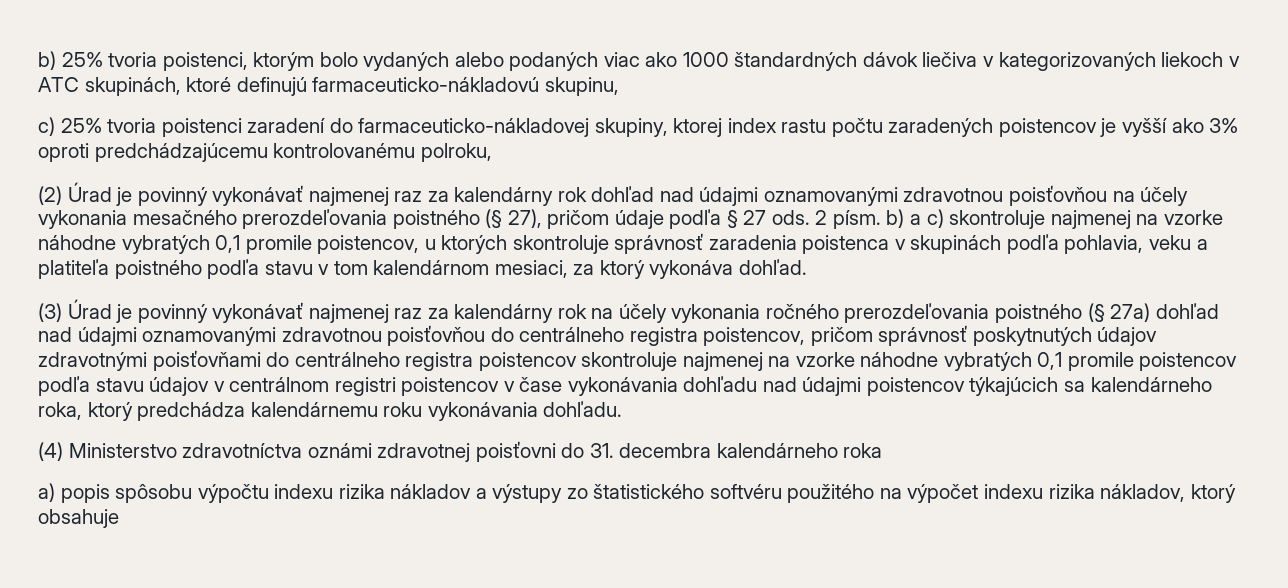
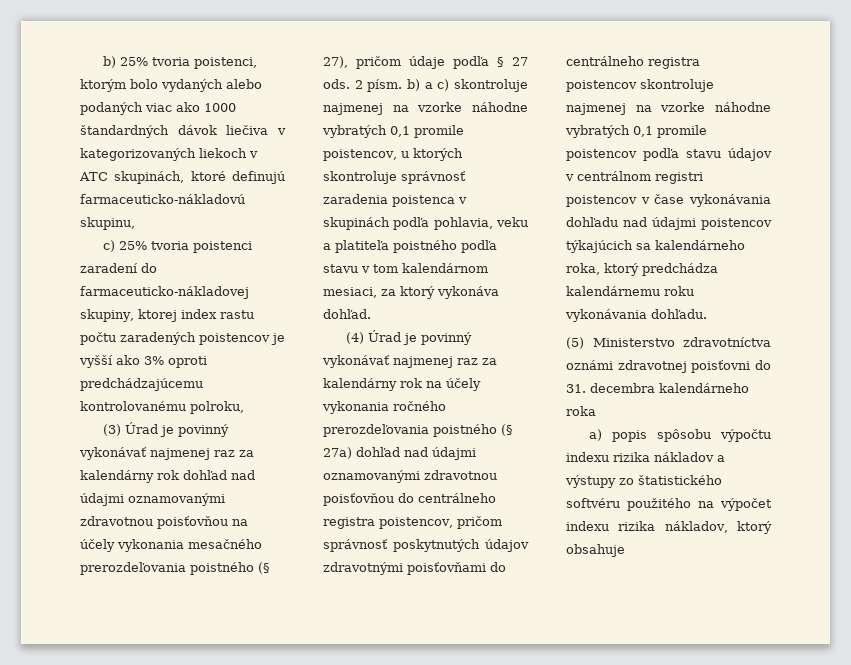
[38,186,62,205] (2) -> [103,424,122,436] (3)
[38,303,62,322] (3) -> [346,332,365,344] (4)
[38,442,63,461] (4) -> [566,337,584,349] (5)

